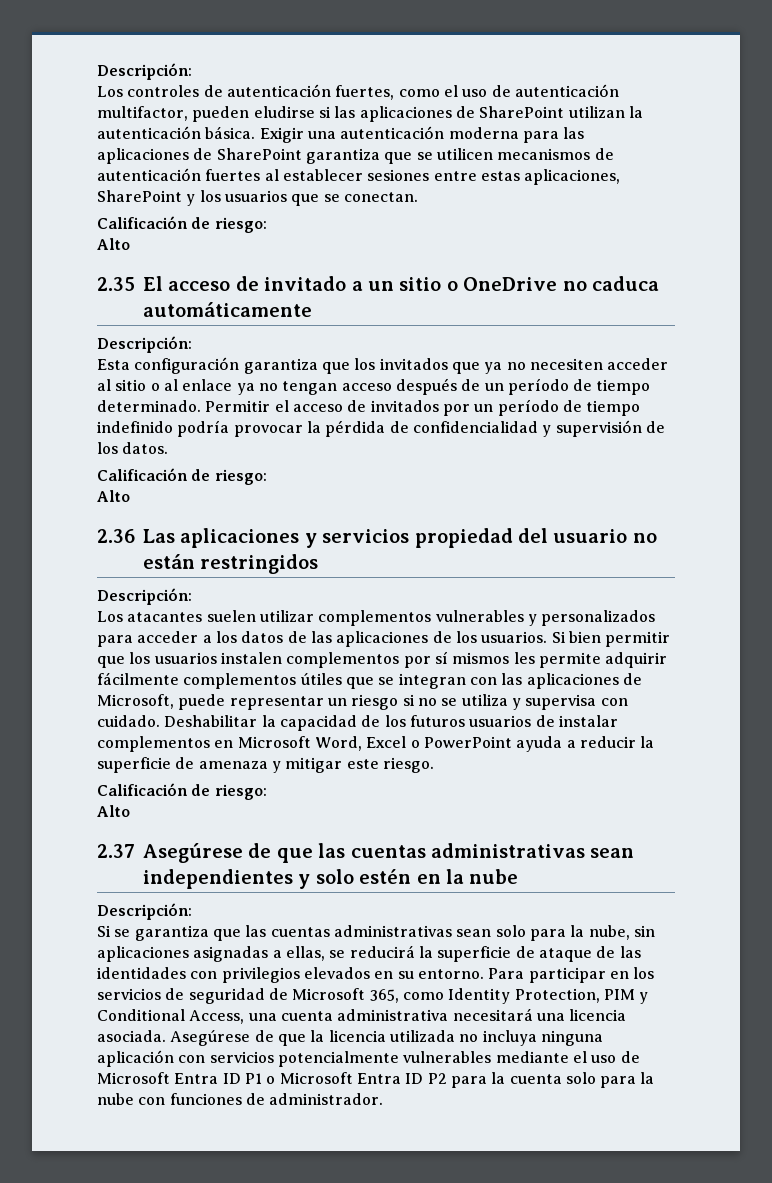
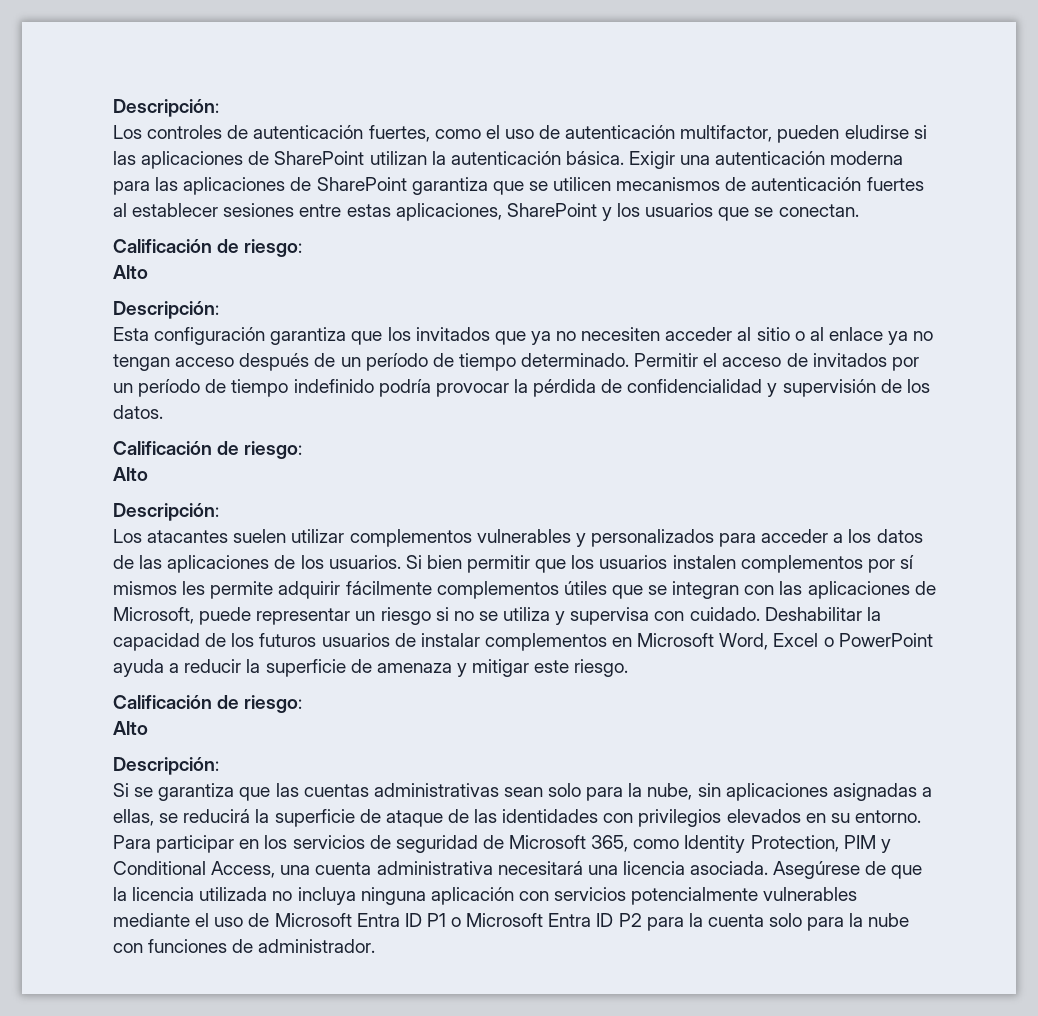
[97,276,659,291] [143,302,312,317] // 2.35 El acceso de invitado a un sitio o OneDrive no caduca automáticamente -> (148, 272) none
[97,528,657,548] [143,554,319,574] // 2.36 Las aplicaciones y servicios propiedad del usuario no están restringidos -> (148, 474) none
[97,843,635,863] [143,869,519,889] // 2.37 Asegúrese de que las cuentas administrativas sean independientes y solo estén en la nube -> (148, 728) none

